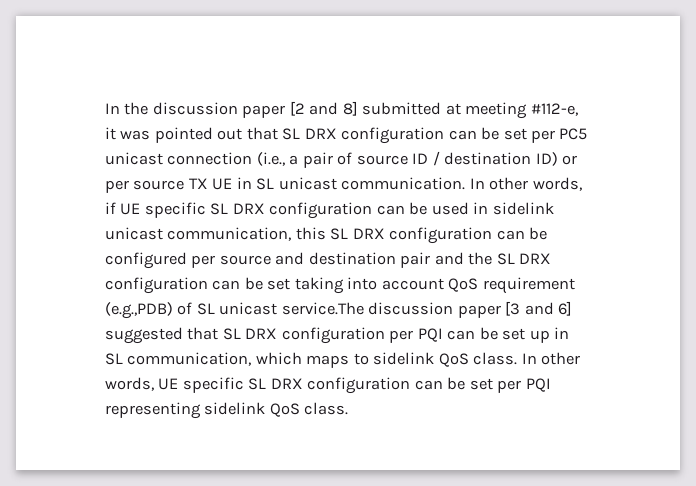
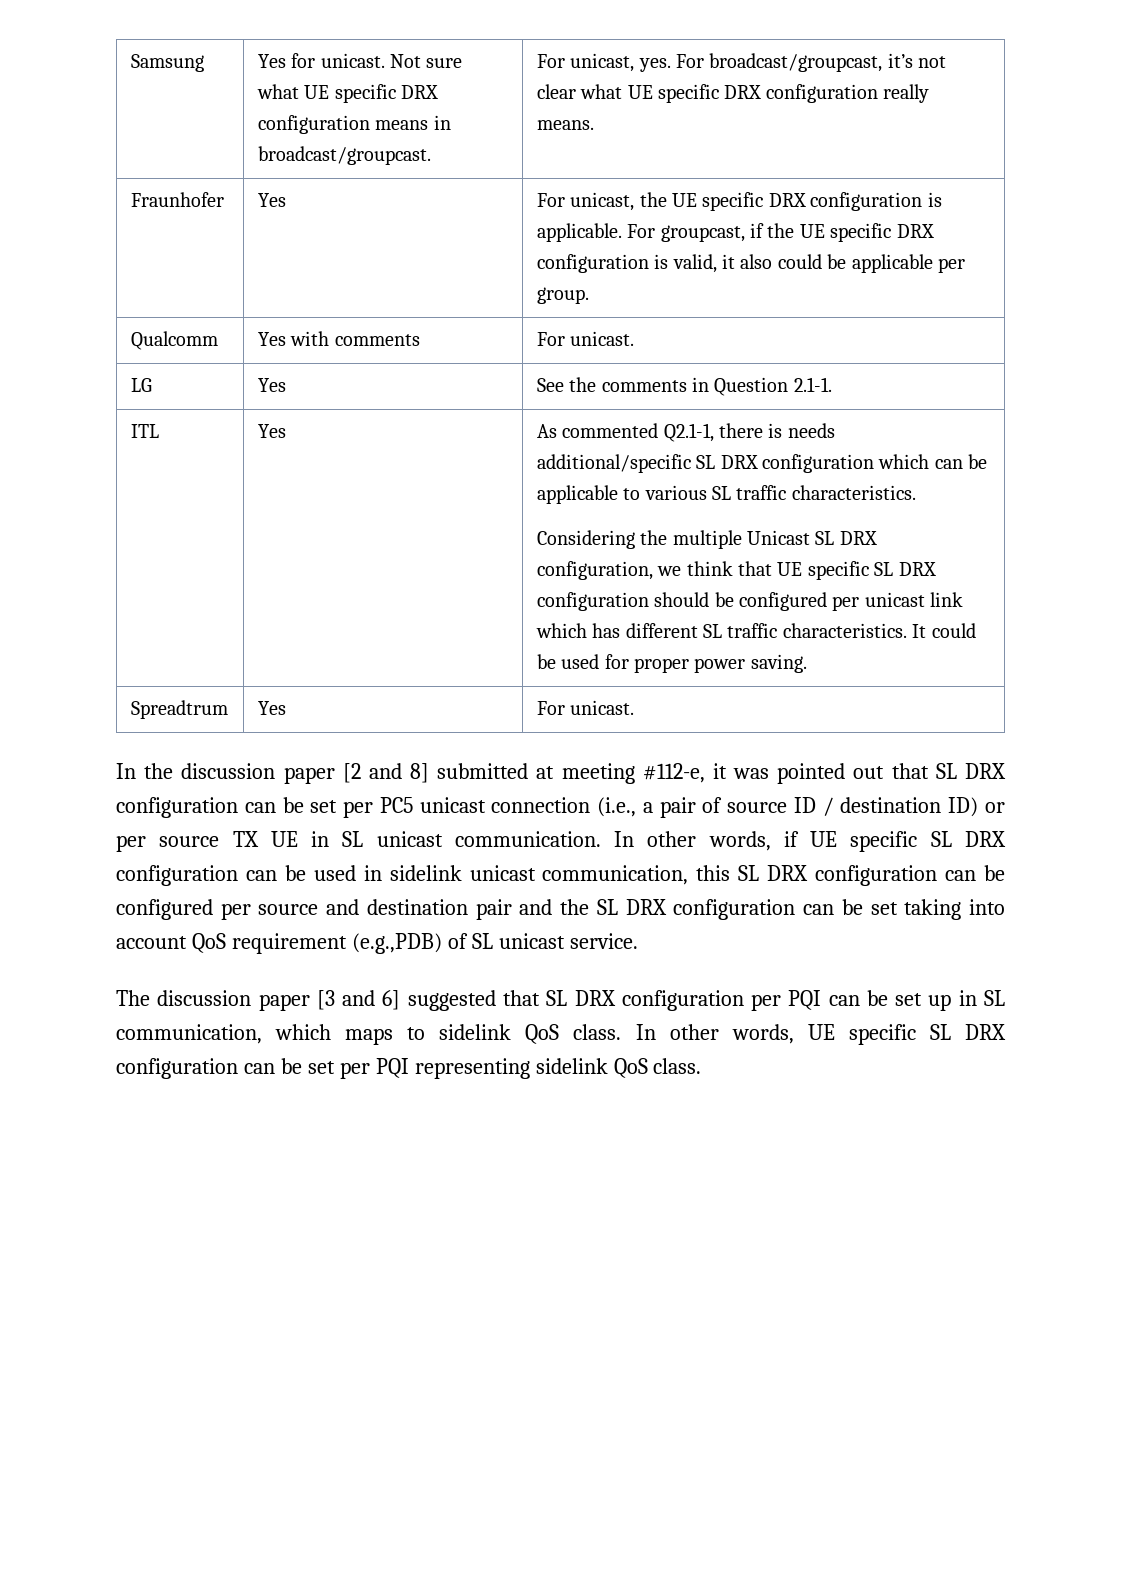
(105, 108) none -> [130,54,204,72] [257,53,463,68] [256,84,438,103] [257,115,451,134] [257,146,431,165] [536,53,947,72] [536,84,930,103] [536,120,594,130] [130,192,224,207] [257,193,286,207] [536,192,942,211] [536,223,934,242] [536,254,965,273] [536,287,589,304] [130,331,218,350] [257,331,420,346] [536,331,635,346] [130,378,152,392] [257,378,286,392] [536,377,832,396] [130,424,159,438] [257,424,286,438] [536,423,835,442] [536,454,988,473] [536,485,916,504] [536,530,877,549] [536,561,936,580] [536,592,964,611] [535,623,976,638] [536,654,807,673] [130,700,228,719] [257,701,286,715] [536,700,635,715] Samsung | Yes for unicast. Not sure what UE specific DRX configuration means in broadcast/groupcast. | For unicast, yes. For broadcast/groupcast, it’s not clear what UE specific DRX configuration really means. // Fraunhofer | Yes | For unicast, the UE specific DRX configuration is applicable. For groupcast, if the UE specific DRX configuration is valid, it also could be applicable per group. // Qualcomm | Yes with comments | For unicast. // LG | Yes | See the comments in Question 2.1-1. // ITL | Yes | As commented Q2.1-1, there is needs additional/specific SL DRX configuration which can be applicable to various SL traffic characteristics. // Considering the multiple Unicast SL DRX configuration, we think that UE specific SL DRX configuration should be configured per unicast link which has different SL traffic characteristics. It could be used for proper power saving. // Spreadtrum | Yes | For unicast. //
[281,302,364,315] service.The -> [569,933,638,949] [116,990,150,1006] service. // The

